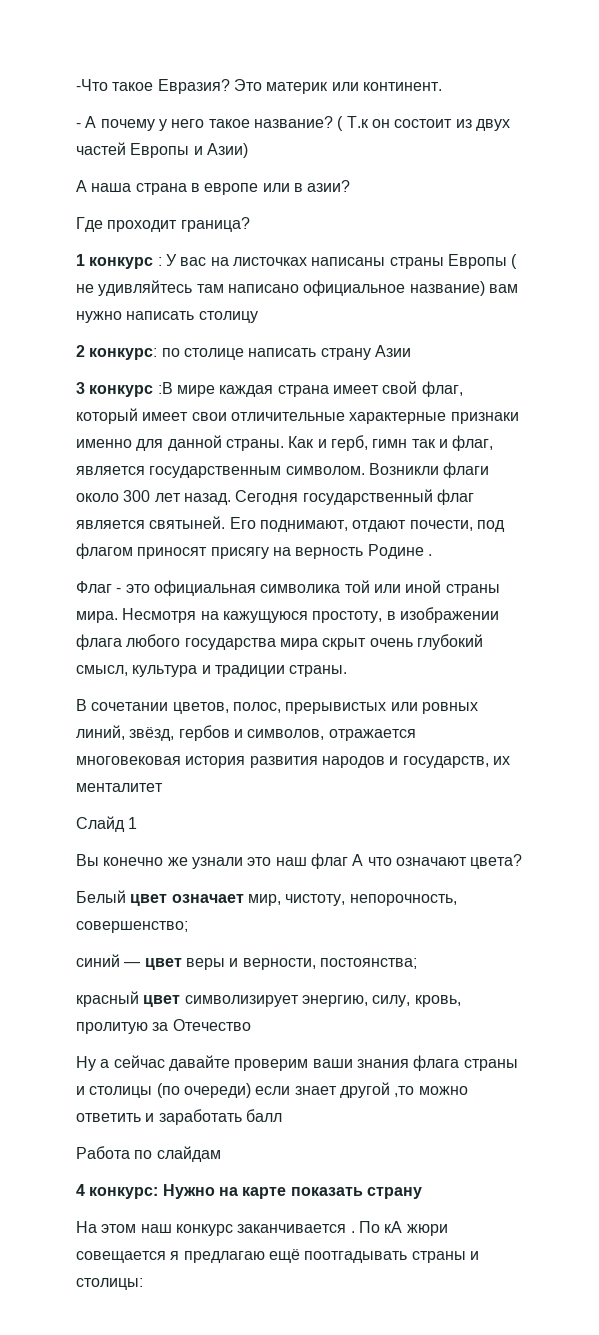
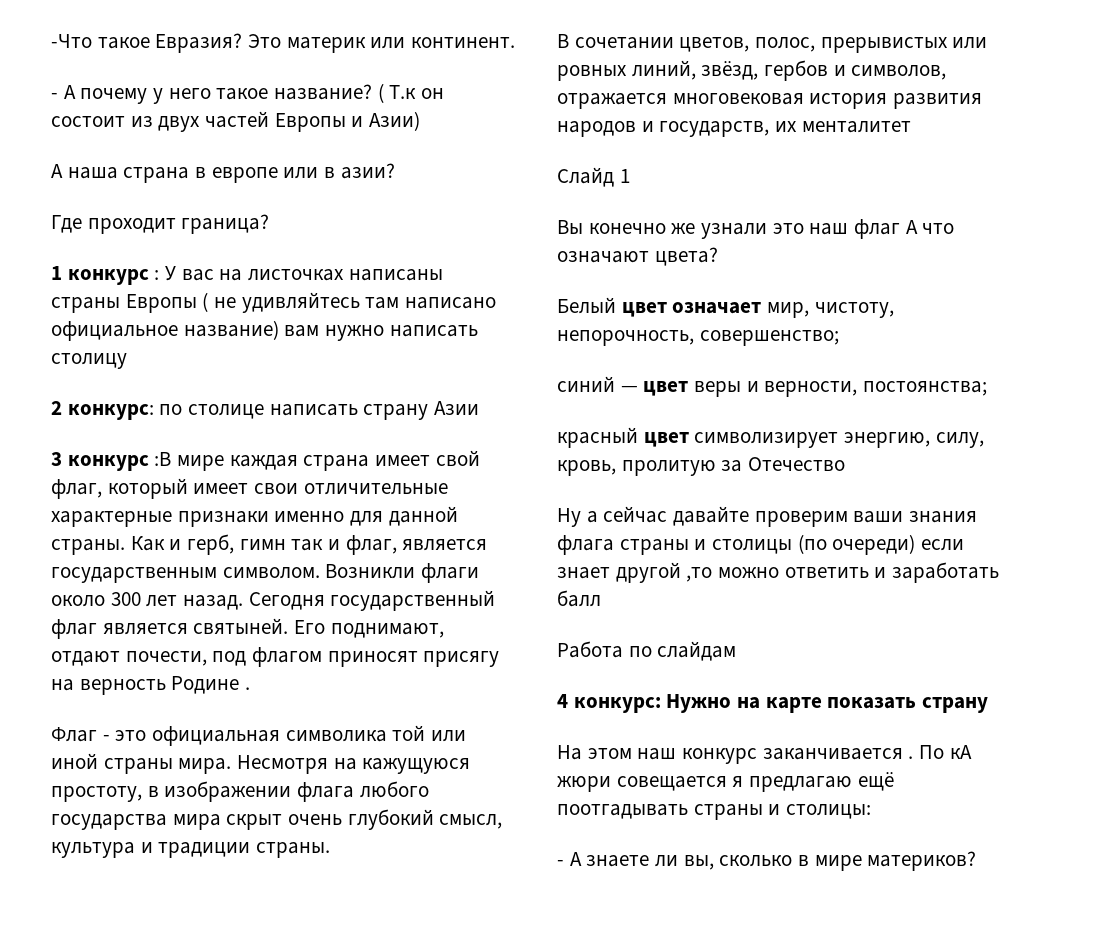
(143, 1284) none -> [557,851,977,871] // - А знаете ли вы, сколько в мире материков?

